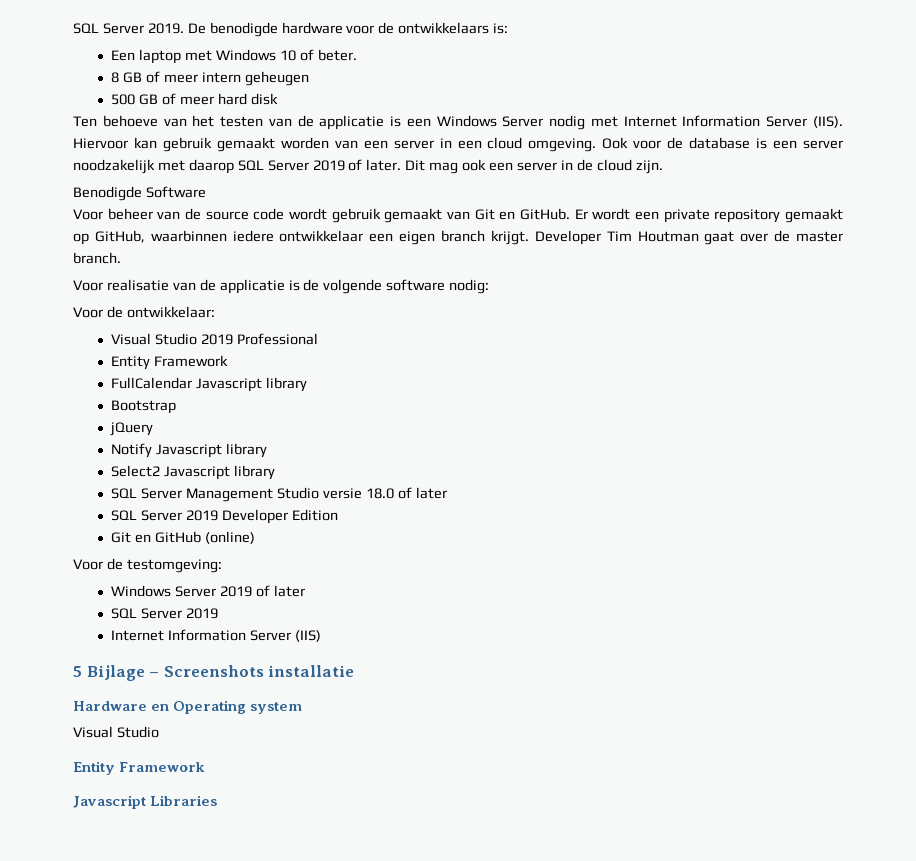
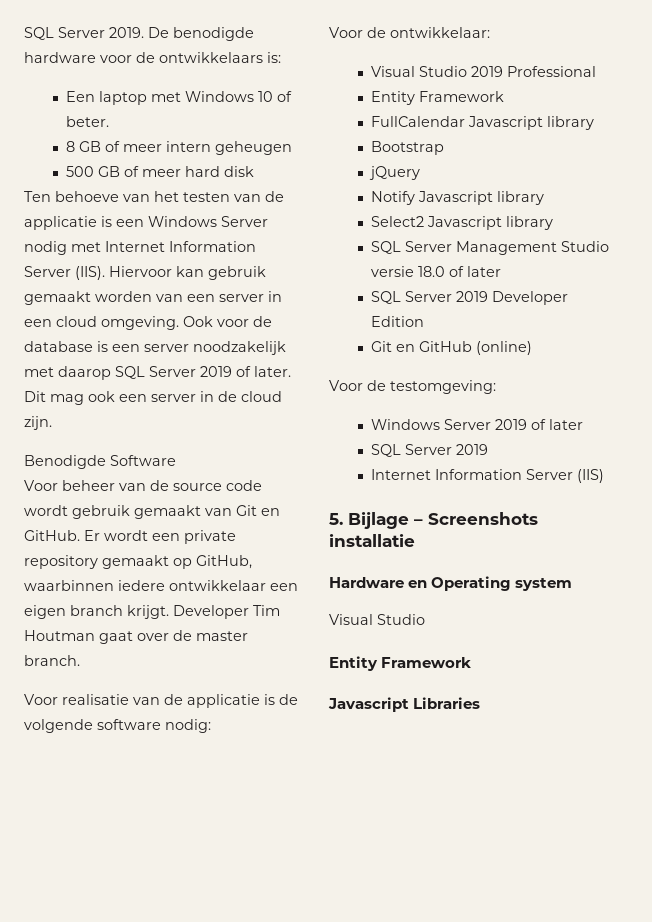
[73,666,82,677] 5 -> [329,513,343,525] 5.

